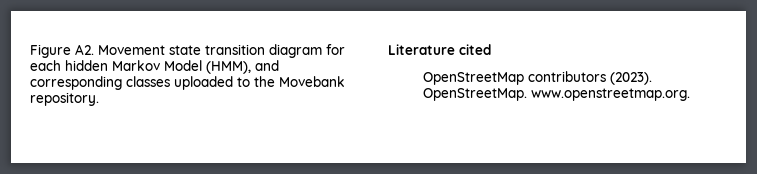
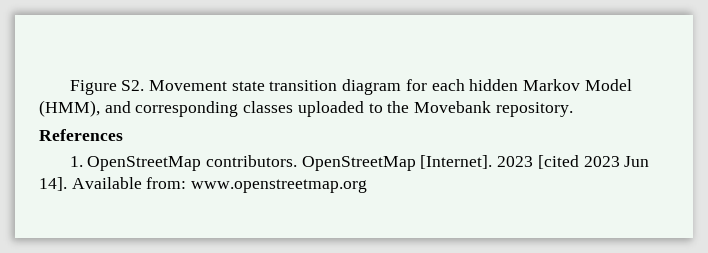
[75,44,94,55] A2. -> [121,80,145,91] S2.
[388,44,491,55] [422,71,652,85] [422,88,690,101] Literature cited // OpenStreetMap contributors (2023). OpenStreetMap. www.openstreetmap.org. -> [39,129,123,141] [69,155,650,171] [39,177,368,193] References // 1. OpenStreetMap contributors. OpenStreetMap [Internet]. 2023 [cited 2023 Jun 14]. Available from: www.openstreetmap.org

